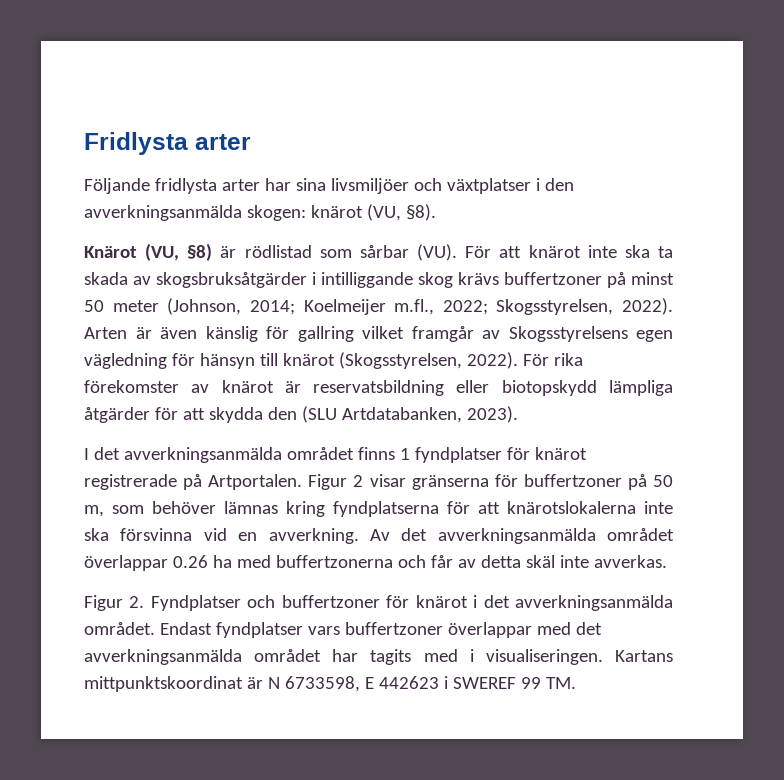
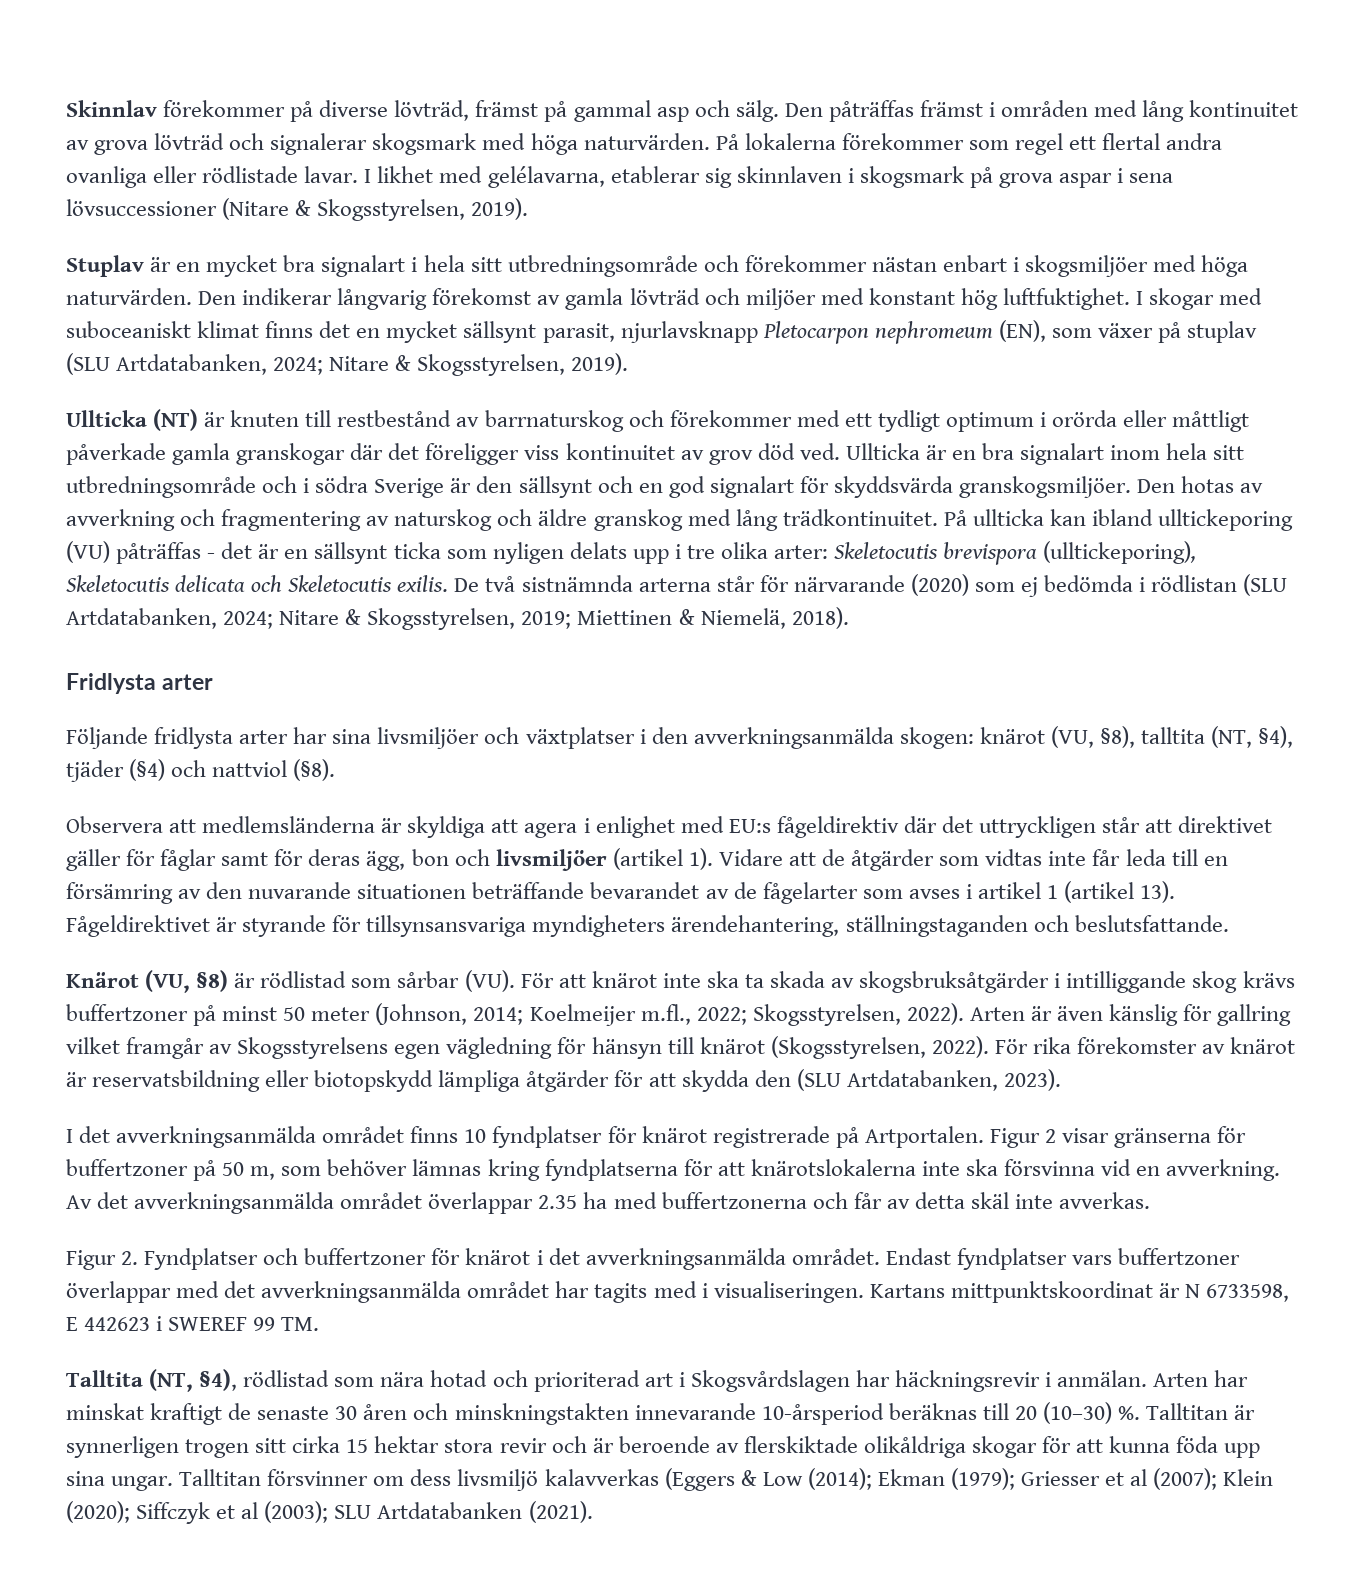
(84, 143) none -> [66,100,1299,122] [66,133,1223,155] [66,166,1174,188] [66,198,529,221] [66,255,1249,277] [66,288,1263,310] [66,320,1258,344] [66,353,629,376] [66,409,1250,432] [66,443,1245,465] [66,476,1264,498] [66,509,1294,531] [66,541,1197,565] [66,574,1288,597] [66,607,849,630] Skinnlav förekommer på diverse lövträd, främst på gammal asp och sälg. Den påträffas främst i områden med lång kontinuitet av grova lövträd och signalerar skogsmark med höga naturvärden. På lokalerna förekommer som regel ett flertal andra ovanliga eller rödlistade lavar. I likhet med gelélavarna, etablerar sig skinnlaven i skogsmark på grova aspar i sena lövsuccessioner (Nitare & Skogsstyrelsen, 2019). // Stuplav är en mycket bra signalart i hela sitt utbredningsområde och förekommer nästan enbart i skogsmiljöer med höga naturvärden. Den indikerar långvarig förekomst av gamla lövträd och miljöer med konstant hög luftfuktighet. I skogar med suboceaniskt klimat finns det en mycket sällsynt parasit, njurlavsknapp Pletocarpon nephromeum (EN), som växer på stuplav (SLU Artdatabanken, 2024; Nitare & Skogsstyrelsen, 2019). // Ullticka (NT) är knuten till restbestånd av barrnaturskog och förekommer med ett tydligt optimum i orörda eller måttligt påverkade gamla granskogar där det föreligger viss kontinuitet av grov död ved. Ullticka är en bra signalart inom hela sitt utbredningsområde och i södra Sverige är den sällsynt och en god signalart för skyddsvärda granskogsmiljöer. Den hotas av avverkning och fragmentering av naturskog och äldre granskog med lång trädkontinuitet. På ullticka kan ibland ulltickeporing (VU) påträffas - det är en sällsynt ticka som nyligen delats upp i tre olika arter: Skeletocutis brevispora (ulltickeporing), Skeletocutis delicata och Skeletocutis exilis. De två sistnämnda arterna står för närvarande (2020) som ej bedömda i rödlistan (SLU Artdatabanken, 2024; Nitare & Skogsstyrelsen, 2019; Miettinen & Niemelä, 2018). //
[405,204,436,221] §8). -> [1100,726,1294,748] [66,759,336,782] [66,816,1273,838] [66,848,1228,871] [66,881,1176,904] [66,915,1229,937] §8), talltita (NT, §4), tjäder (§4) och nattviol (§8). // Observera att medlemsländerna är skyldiga att agera i enlighet med EU:s fågeldirektiv där det uttryckligen står att direktivet gäller för fåglar samt för deras ägg, bon och livsmiljöer (artikel 1). Vidare att de åtgärder som vidtas inte får leda till en försämring av den nuvarande situationen beträffande bevarandet av de fågelarter som avses i artikel 1 (artikel 13). Fågeldirektivet är styrande för tillsynsansvariga myndigheters ärendehantering, ställningstaganden och beslutsfattande.
[399,448,410,460] 1 -> [464,1129,487,1143] 10
[172,555,208,568] 0.26 -> [538,1195,578,1209] 2.35
(576, 683) none -> [66,1369,1249,1392] [66,1402,1256,1425] [66,1436,1261,1458] [66,1468,1274,1491] [66,1501,593,1524] // Talltita (NT, §4), rödlistad som nära hotad och prioriterad art i Skogsvårdslagen har häckningsrevir i anmälan. Arten har minskat kraftigt de senaste 30 åren och minskningstakten innevarande 10-årsperiod beräknas till 20 (10–30) %. Talltitan är synnerligen trogen sitt cirka 15 hektar stora revir och är beroende av flerskiktade olikåldriga skogar för att kunna föda upp sina ungar. Talltitan försvinner om dess livsmiljö kalavverkas (Eggers & Low (2014); Ekman (1979); Griesser et al (2007); Klein (2020); Siffczyk et al (2003); SLU Artdatabanken (2021).

